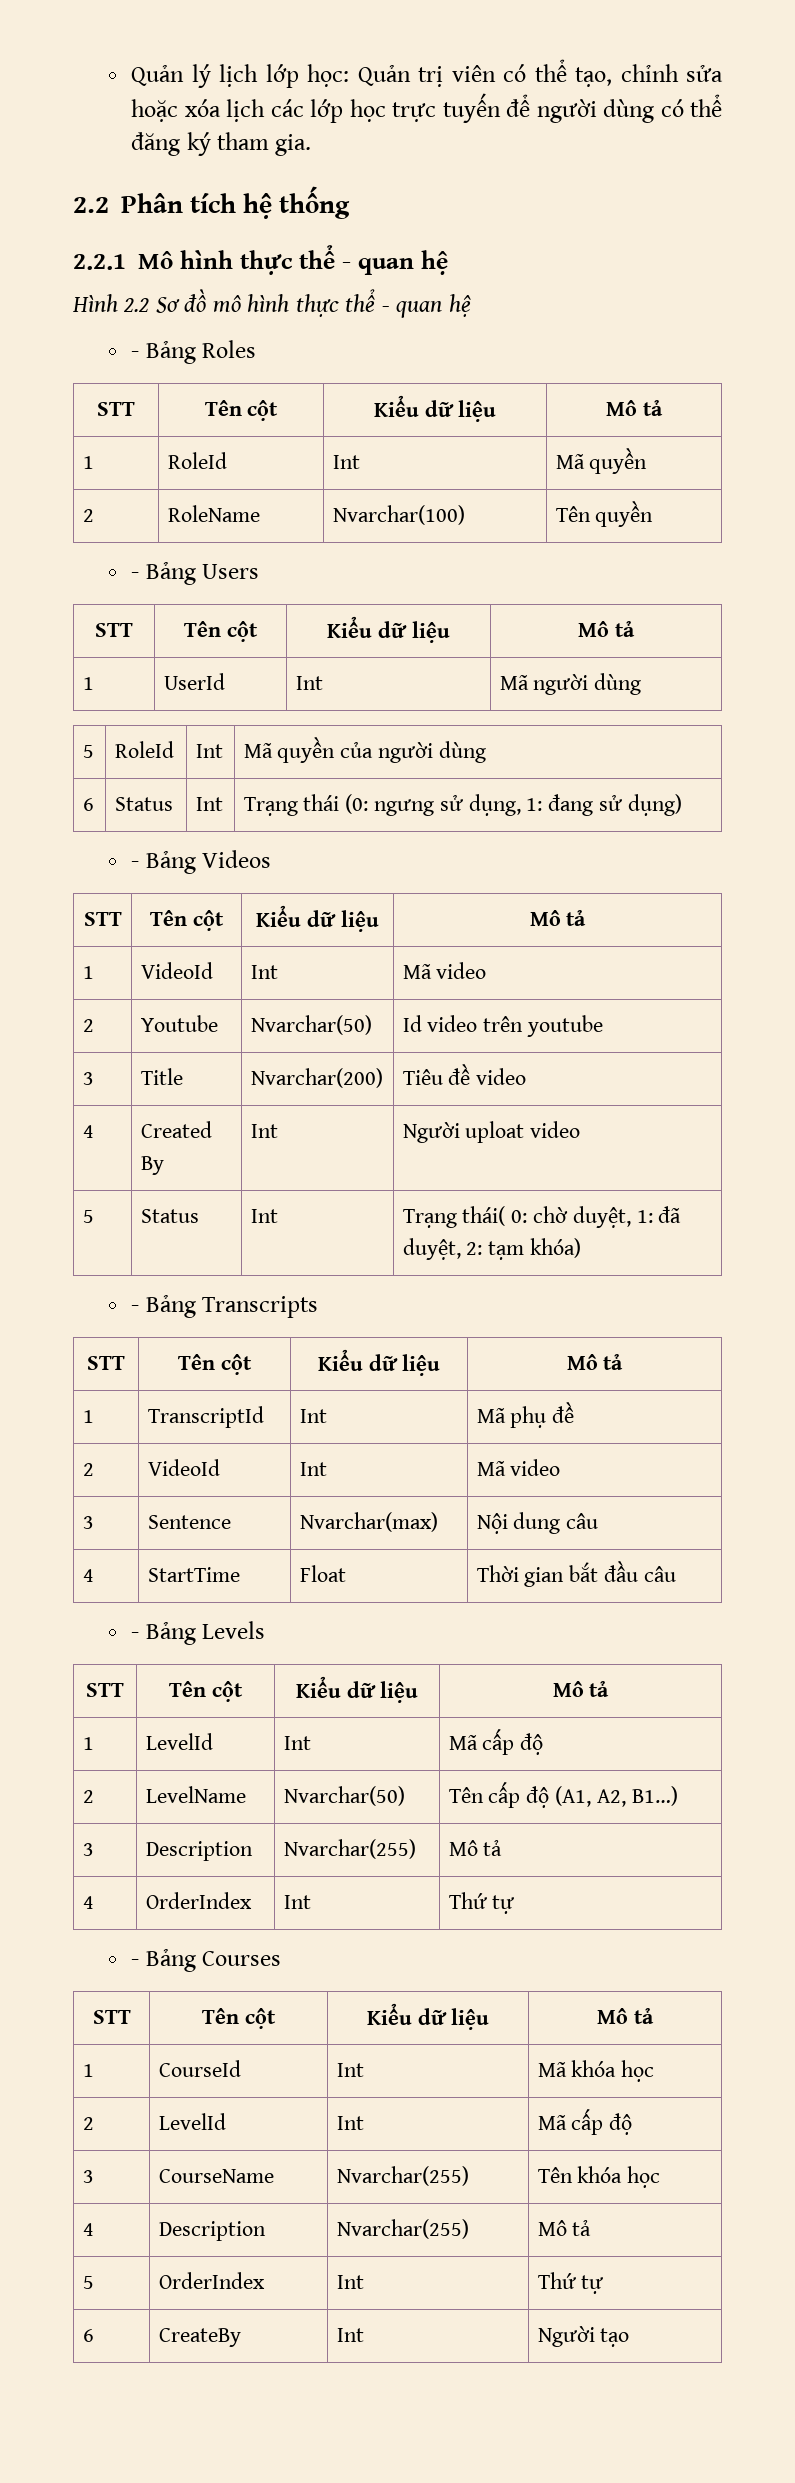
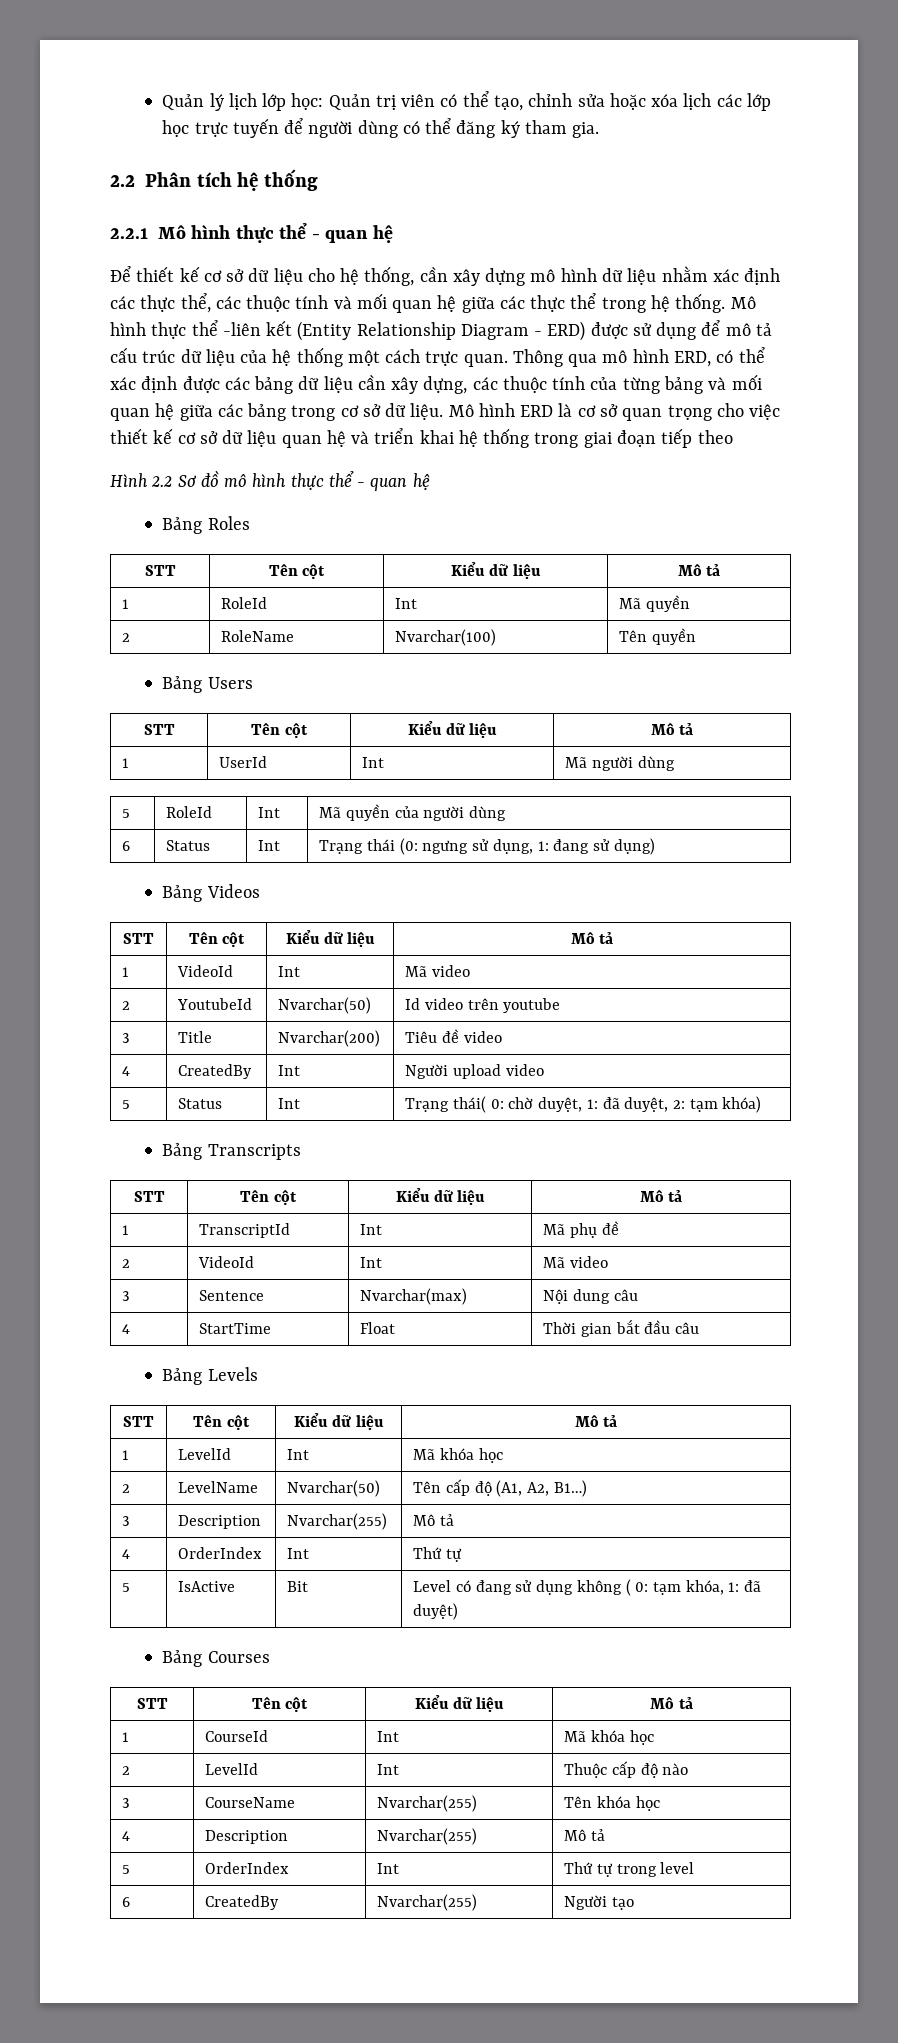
(448, 262) none -> [110,266,781,286] [110,293,756,313] [110,320,772,341] [110,347,765,367] [110,374,762,394] [110,403,781,421] [110,428,733,448] // Để thiết kế cơ sở dữ liệu cho hệ thống, cần xây dựng mô hình dữ liệu nhằm xác định các thực thể, các thuộc tính và mối quan hệ giữa các thực thể trong hệ thống. Mô hình thực thể -liên kết (Entity Relationship Diagram - ERD) được sử dụng để mô tả cấu trúc dữ liệu của hệ thống một cách trực quan. Thông qua mô hình ERD, có thể xác định được các bảng dữ liệu cần xây dựng, các thuộc tính của từng bảng và mối quan hệ giữa các bảng trong cơ sở dữ liệu. Mô hình ERD là cơ sở quan trọng cho việc thiết kế cơ sở dữ liệu quan hệ và triển khai hệ thống trong giai đoạn tiếp theo
[131,351,140,358] - -> (430, 481) none
[131,572,140,579] - -> (696, 636) none
[131,861,140,868] - -> (655, 846) none
[140,1015,218,1032] Youtube -> [177,998,253,1010] YoutubeId
[140,1121,212,1138] [140,1156,164,1175] [250,1124,278,1138] [402,1121,525,1143] Created By | Int | Người uploat -> [178,1064,253,1079] [278,1065,301,1076] [405,1064,501,1079] CreatedBy | Int | Người upload
[131,1305,140,1312] - -> (762, 1104) none
[131,1632,140,1639] - -> (700, 1328) none
[482,1729,544,1755] cấp độ -> [439,1448,503,1463] khóa học
[131,1959,140,1966] // - -> [122,1583,131,1592] [178,1581,236,1592] [287,1581,309,1592] [413,1579,762,1596] [413,1603,459,1620] // 5 | IsActive | Bit | Level có đang sử dụng không ( 0: tạm khóa, 1: đã duyệt) //
[537,2109,633,2135] Mã cấp độ -> [564,1761,689,1778] Thuộc cấp độ nào
[82,2329,94,2342] [158,2328,241,2347] [336,2328,364,2342] // 6 | CreateBy | Int -> [616,1862,695,1877] [122,1897,131,1907] [205,1895,280,1910] [377,1894,478,1911] trong level // 6 | CreatedBy | Nvarchar(255)

